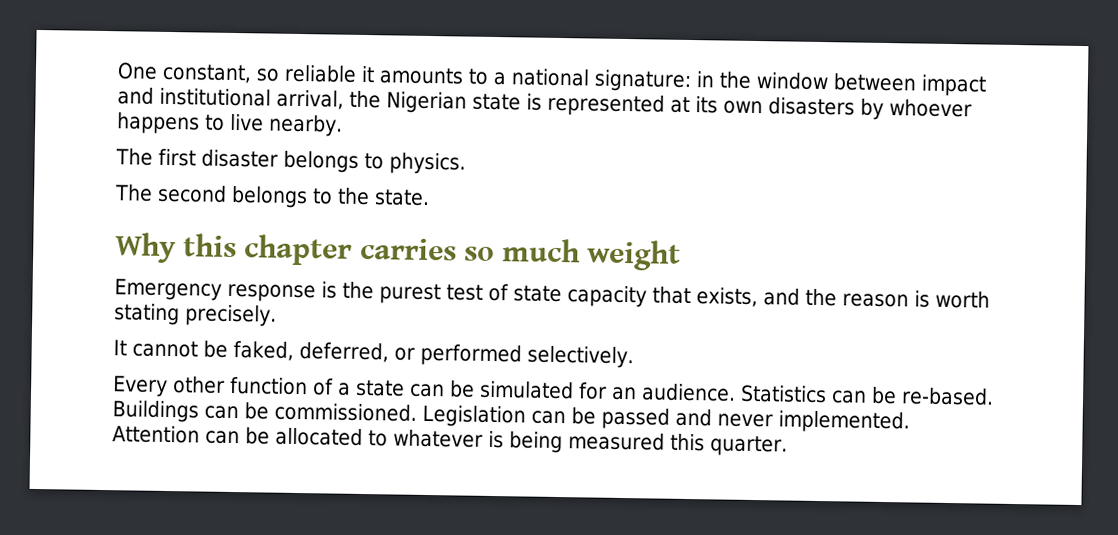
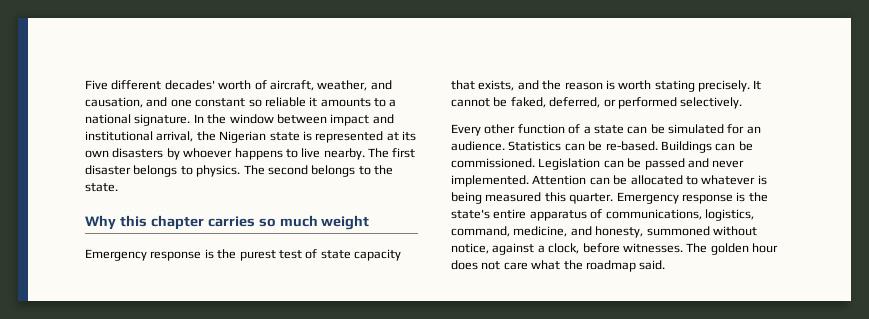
[117,62,252,84] One constant, -> [85,80,392,91] [85,97,246,108] Five different decades' worth of aircraft, weather, and causation, and one constant
[594,69,715,93] signature: in -> [134,114,204,126] signature. In
(343, 125) // -> (365, 154) none
(466, 163) // -> (241, 171) none
(277, 315) // -> (750, 86) none
(788, 446) none -> [616,192,768,204] [451,209,754,221] [451,226,757,238] [451,243,778,255] [451,260,666,272] Emergency response is the state's entire apparatus of communications, logistics, command, medicine, and honesty, summoned without notice, against a clock, before witnesses. The golden hour does not care what the roadmap said.

